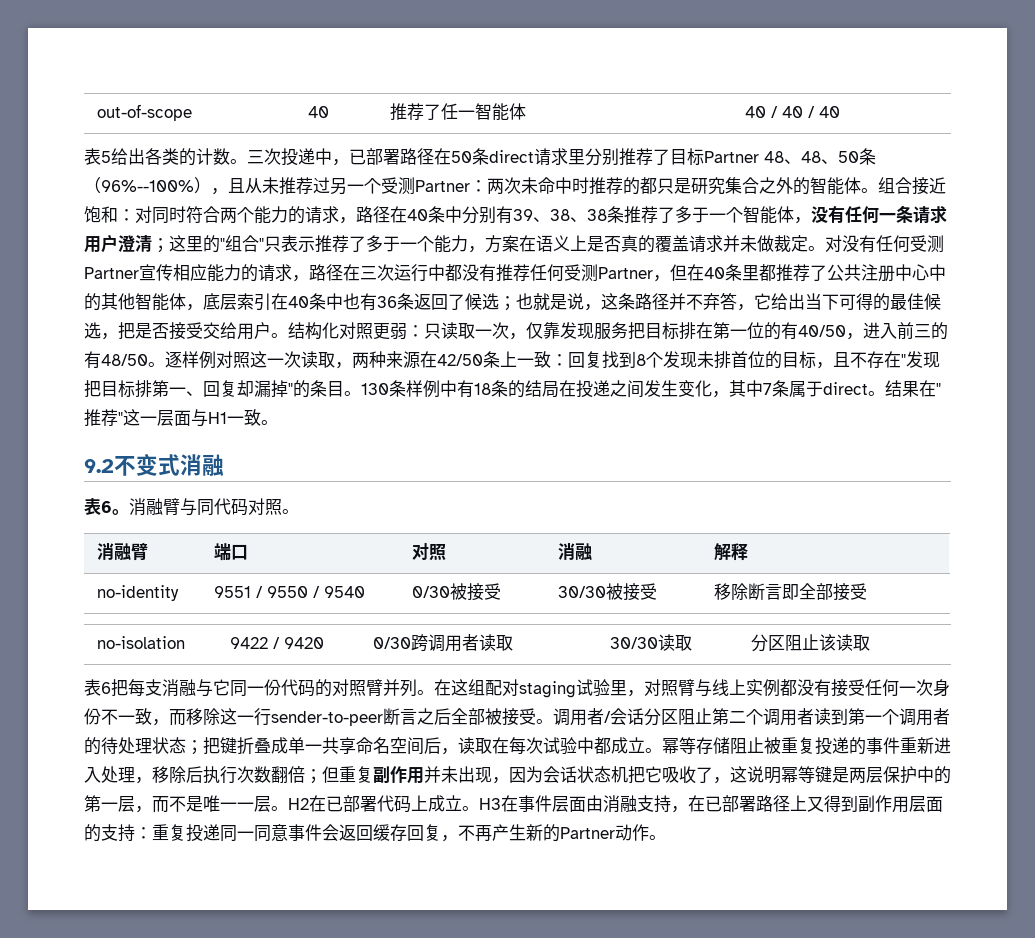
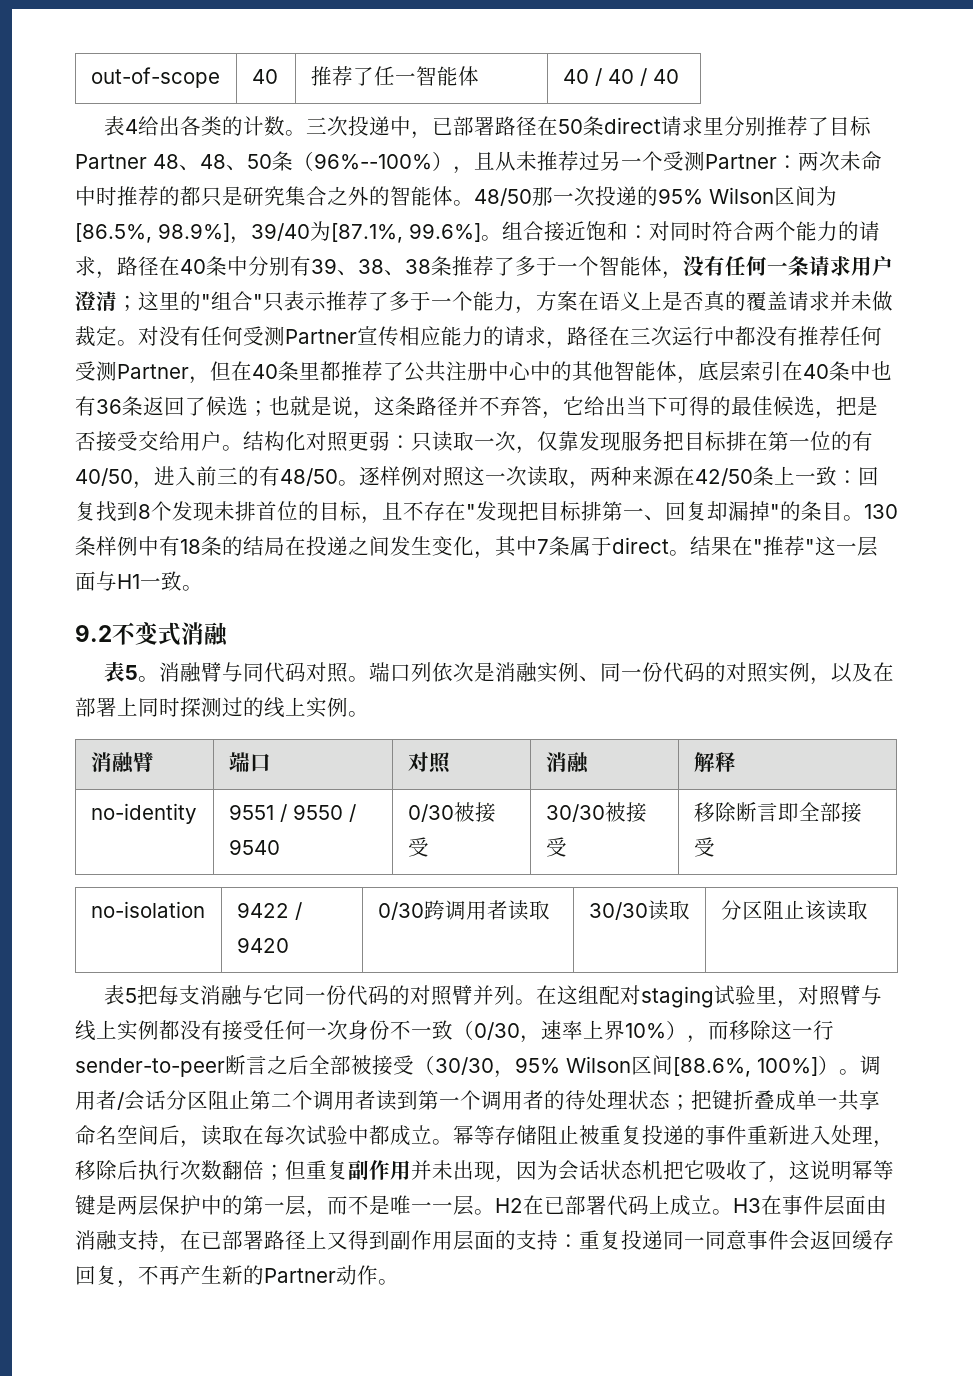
[101,151,111,163] 5 -> [125,119,139,134] 4
(878, 190) none -> [474,186,837,206] [75,221,502,244] 48/50那一次投递的95% Wilson区间为[86.5%, 98.9%]，39/40为[87.1%, 99.6%]。
[101,501,112,513] 6 -> [125,665,139,680] 5
(299, 511) none -> [369,662,895,685] [75,697,369,718] 端口列依次是消融实例、同一份代码的对照实例，以及在部署上同时探测过的线上实例。
[101,682,111,694] 6 -> [125,988,138,1003] 5
(152, 716) none -> [453,1020,687,1043] （0/30，速率上界10%）
(536, 716) none -> [414,1055,839,1078] （30/30，95% Wilson区间[88.6%, 100%]）

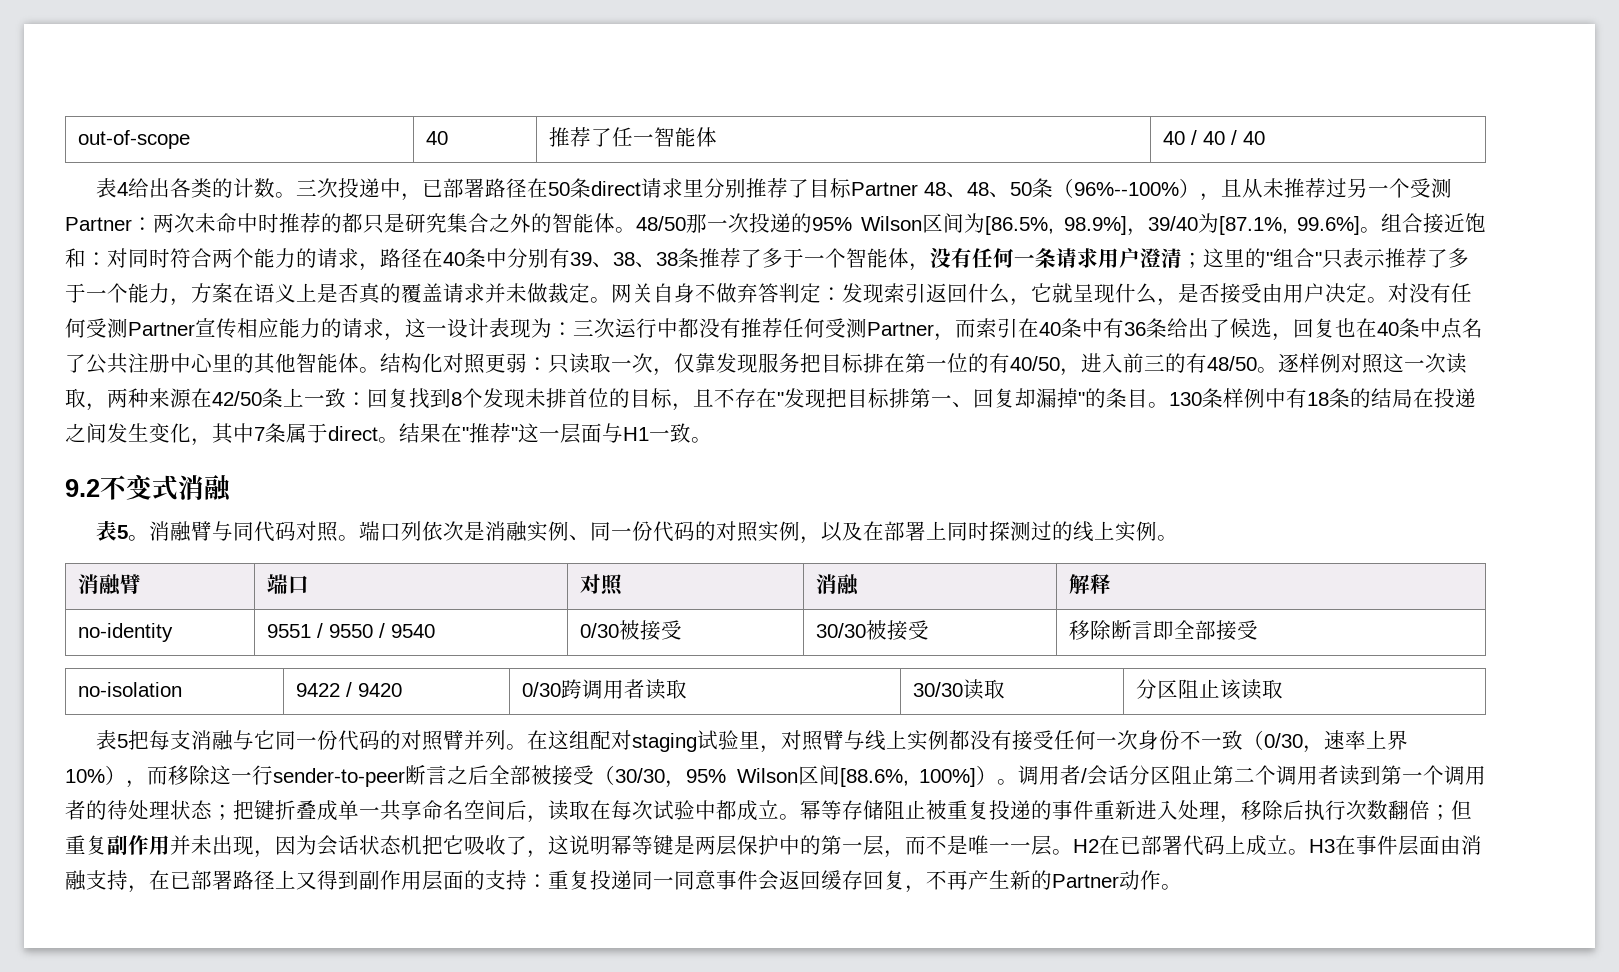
(138, 343) none -> [611,283,1388,306] 网关自身不做弃答判定：发现索引返回什么，它就呈现什么，是否接受由用户决定。
[567,326,630,346] 路径在 -> [405,318,573,338] 这一设计表现为：
[210,361,383,381] 但在40条里都推荐 -> [955,318,1483,341] 而索引在40条中有36条给出了候选，回复也在40条中点名
[530,361,551,381] 中 -> [212,354,233,372] 里
[677,361,892,384] [75,396,878,419] [75,431,222,452] ，底层索引在40条中也有36条返回了候选；也就是说，这条路径并不弃答，它给出当下可得的最佳候选，把是否接受交给用户 -> (359, 363) none

